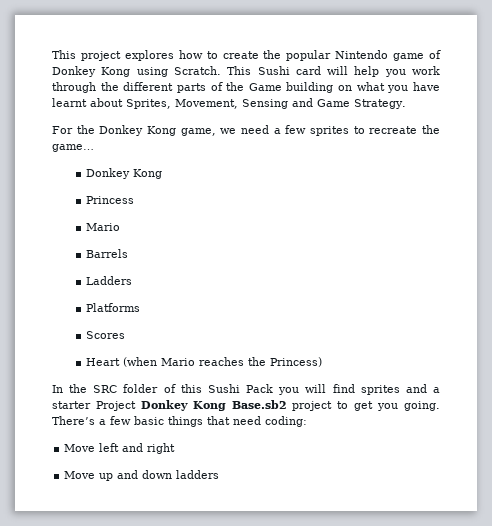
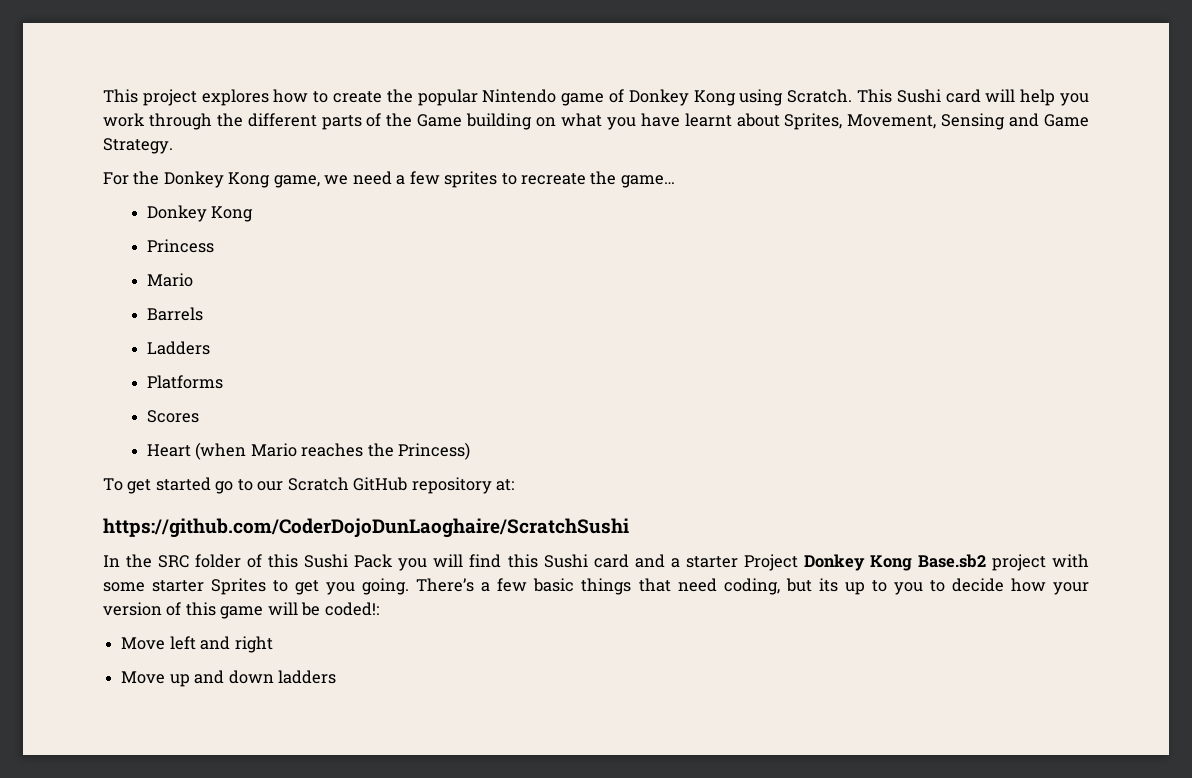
(322, 362) none -> [103,477,515,494] [103,518,629,538] // To get started go to our Scratch GitHub repository at: // https://github.com/CoderDojoDunLaoghaire/ScratchSushi
[360,385,400,395] sprites -> [507,554,629,568] this Sushi card
(333, 406) none -> [1051,554,1089,568] [103,578,267,595] with some starter Sprites
[265,416,307,427] coding: -> [723,578,1090,595] [103,602,379,619] coding, but its up to you to decide how your version of this game will be coded!:

